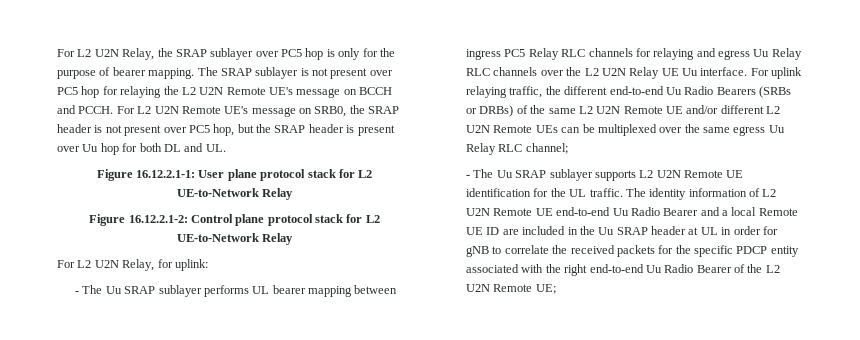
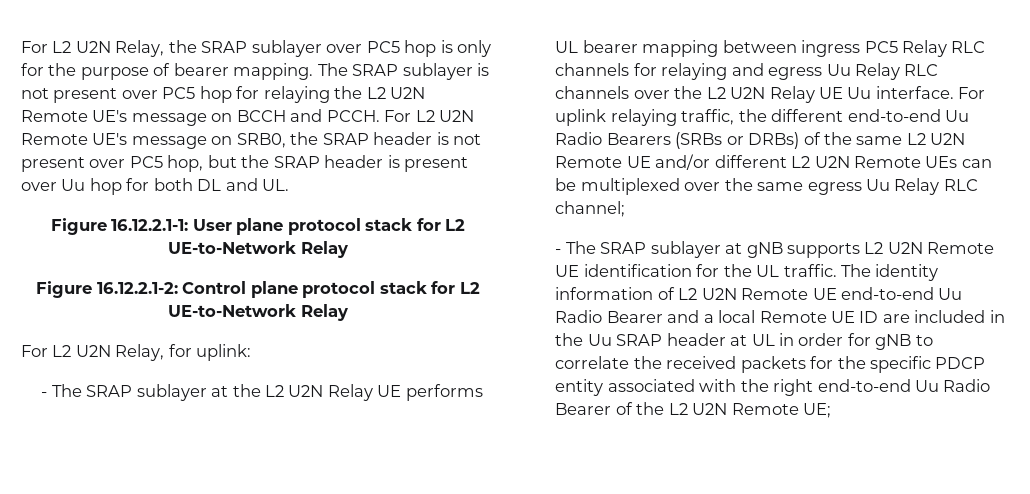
[105,285,202,297] Uu SRAP sublayer -> [86,384,402,401] SRAP sublayer at the L2 U2N Relay UE
[496,169,593,181] Uu SRAP sublayer -> [600,241,783,258] SRAP sublayer at gNB

